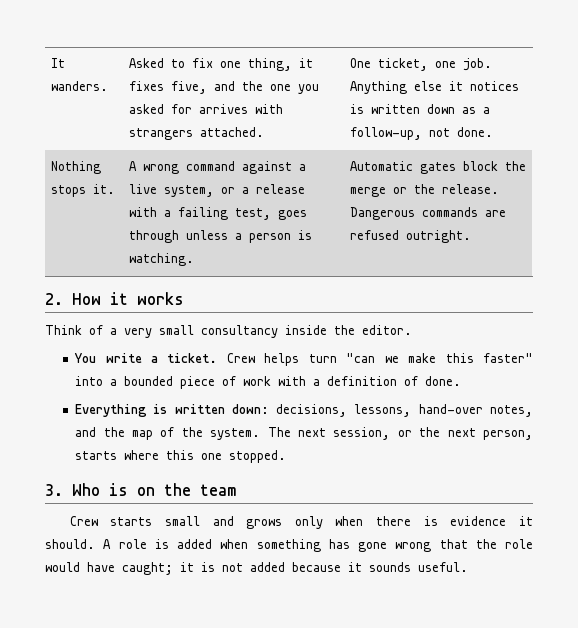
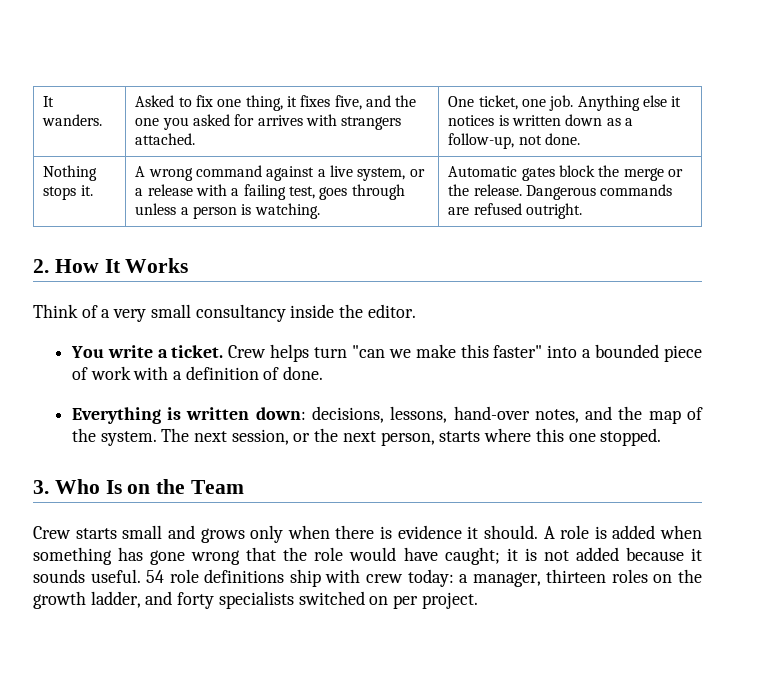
[110,292,184,305] it works -> [104,258,189,273] It Works
[109,483,236,496] is on the team -> [105,479,245,494] Is on the Team
(468, 567) none -> [146,569,702,587] [33,591,478,609] 54 role definitions ship with crew today: a manager, thirteen roles on the growth ladder, and forty specialists switched on per project.

